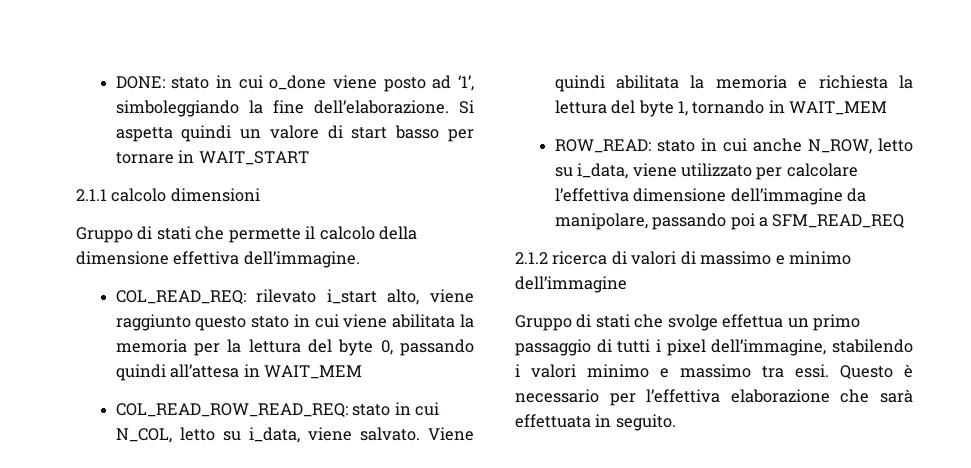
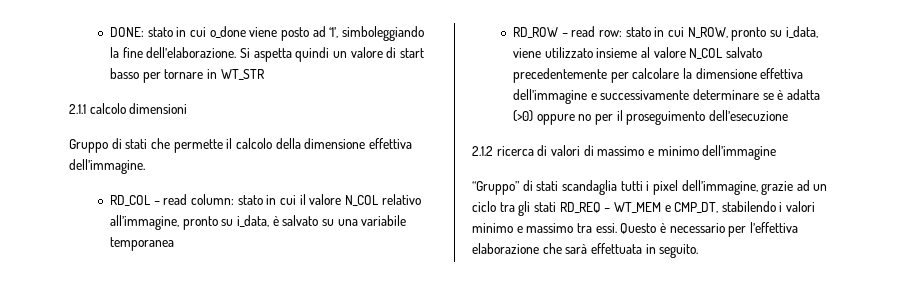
[198,151,309,165] WAIT_START -> [220,69,264,80] WT_STR
[115,289,475,305] [115,314,475,331] [115,339,474,356] [115,364,362,381] [115,402,439,417] [115,427,474,443] [554,75,913,92] [554,100,888,117] [554,138,913,154] [554,163,858,180] [554,188,866,205] [554,213,905,230] COL_READ_REQ: rilevato i_start alto, viene raggiunto questo stato in cui viene abilitata la memoria per la lettura del byte 0, passando quindi all’attesa in WAIT_MEM // COL_READ_ROW_READ_REQ: stato in cui N_COL, letto su i_data, viene salvato. Viene quindi abilitata la memoria e richiesta la lettura del byte 1, tornando in WAIT_MEM // ROW_READ: stato in cui anche N_ROW, letto su i_data, viene utilizzato per calcolare l’effettiva dimensione dell’immagine da manipolare, passando poi a SFM_READ_REQ -> [110,194,421,206] [110,215,407,230] [110,237,175,251] [513,26,818,41] [513,47,762,59] [513,68,804,83] [513,89,820,104] [513,110,788,125] RD_COL – read column: stato in cui il valore N_COL relativo all’immagine, pronto su i_data, è salvato su una variabile temporanea // RD_ROW – read row: stato in cui N_ROW, pronto su i_data, viene utilizzato insieme al valore N_COL salvato precedentemente per calcolare la dimensione effettiva dell’immagine e successivamente determinare se è adatta (>0) oppure no per il proseguimento dell’esecuzione
[515,314,861,331] [515,339,827,356] Gruppo di stati che svolge effettua un primo passaggio di tutti i pixel dell’immagine, -> [472,180,828,195] [472,201,719,216] “Gruppo” di stati scandaglia tutti i pixel dell’immagine, grazie ad un ciclo tra gli stati RD_REQ – WT_MEM e CMP_DT,

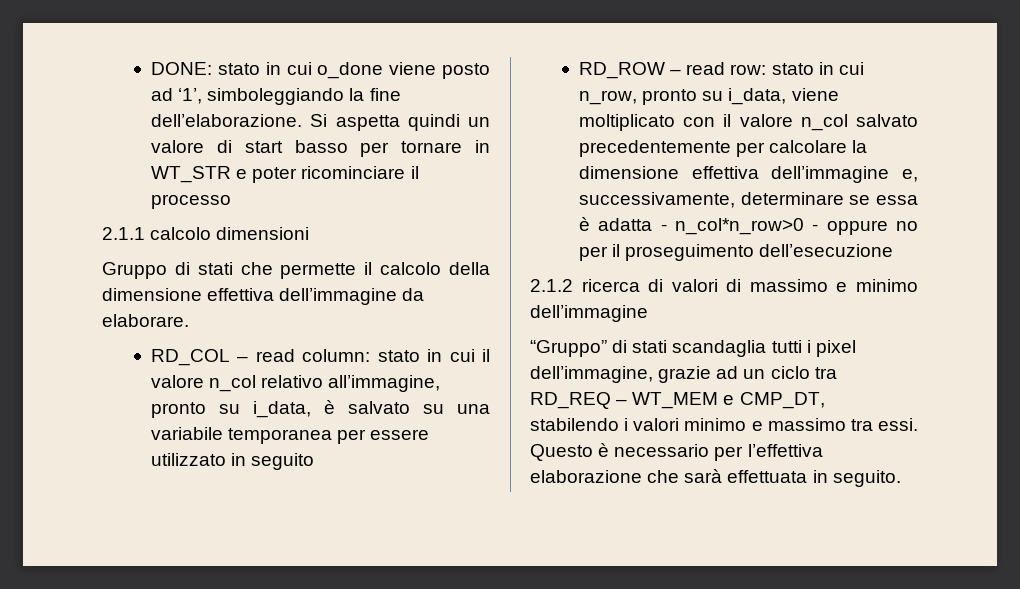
(264, 74) none -> [236,166,419,183] [150,194,231,209] e poter ricominciare il processo
[69,159,145,174] dell’immagine. -> [279,288,425,305] [102,314,189,327] dell’immagine da elaborare.
[344,195,379,206] N_COL -> [209,375,257,392] n_col
(175, 244) none -> [337,429,430,444] [150,453,315,470] per essere utilizzato in seguito
[687,27,728,38] N_ROW, -> [578,90,637,105] n_row,
[544,47,724,59] utilizzato insieme al valore N_COL -> [578,114,848,131] moltiplicato con il valore n_col
[590,90,690,100] e successivamente -> [902,169,918,182] [578,192,735,208] e, successivamente,
(774, 96) none -> [876,195,918,205] essa
[513,110,534,122] (>0) -> [660,218,819,235] - n_col*n_row>0 -
[518,201,556,216] gli stati -> (837, 373) none

